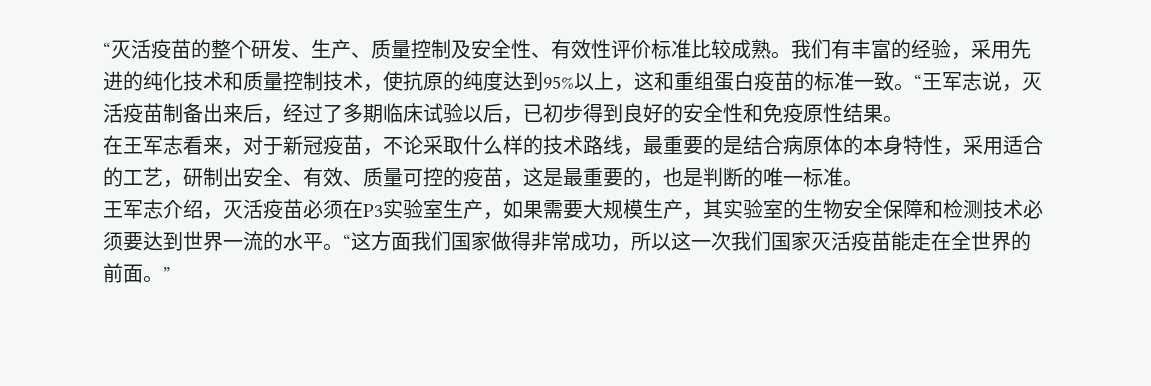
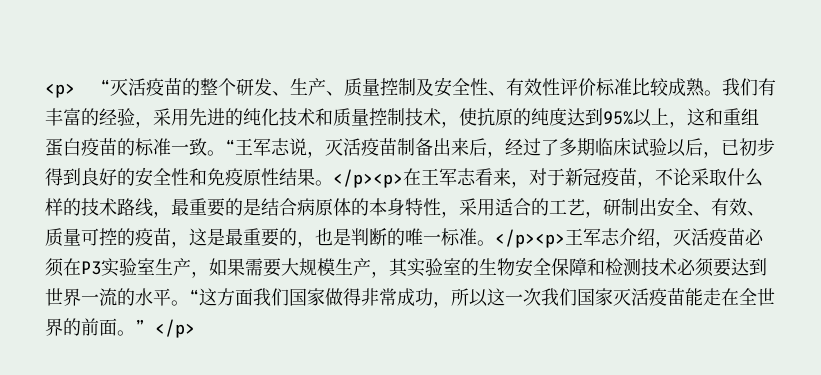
(103, 49) none -> [45,83,75,98] <p>
(903, 119) // -> [333,169,403,188] </p><p>
(863, 183) // -> [495,229,565,248] </p><p>
(171, 274) none -> [155,319,195,338] </p>

